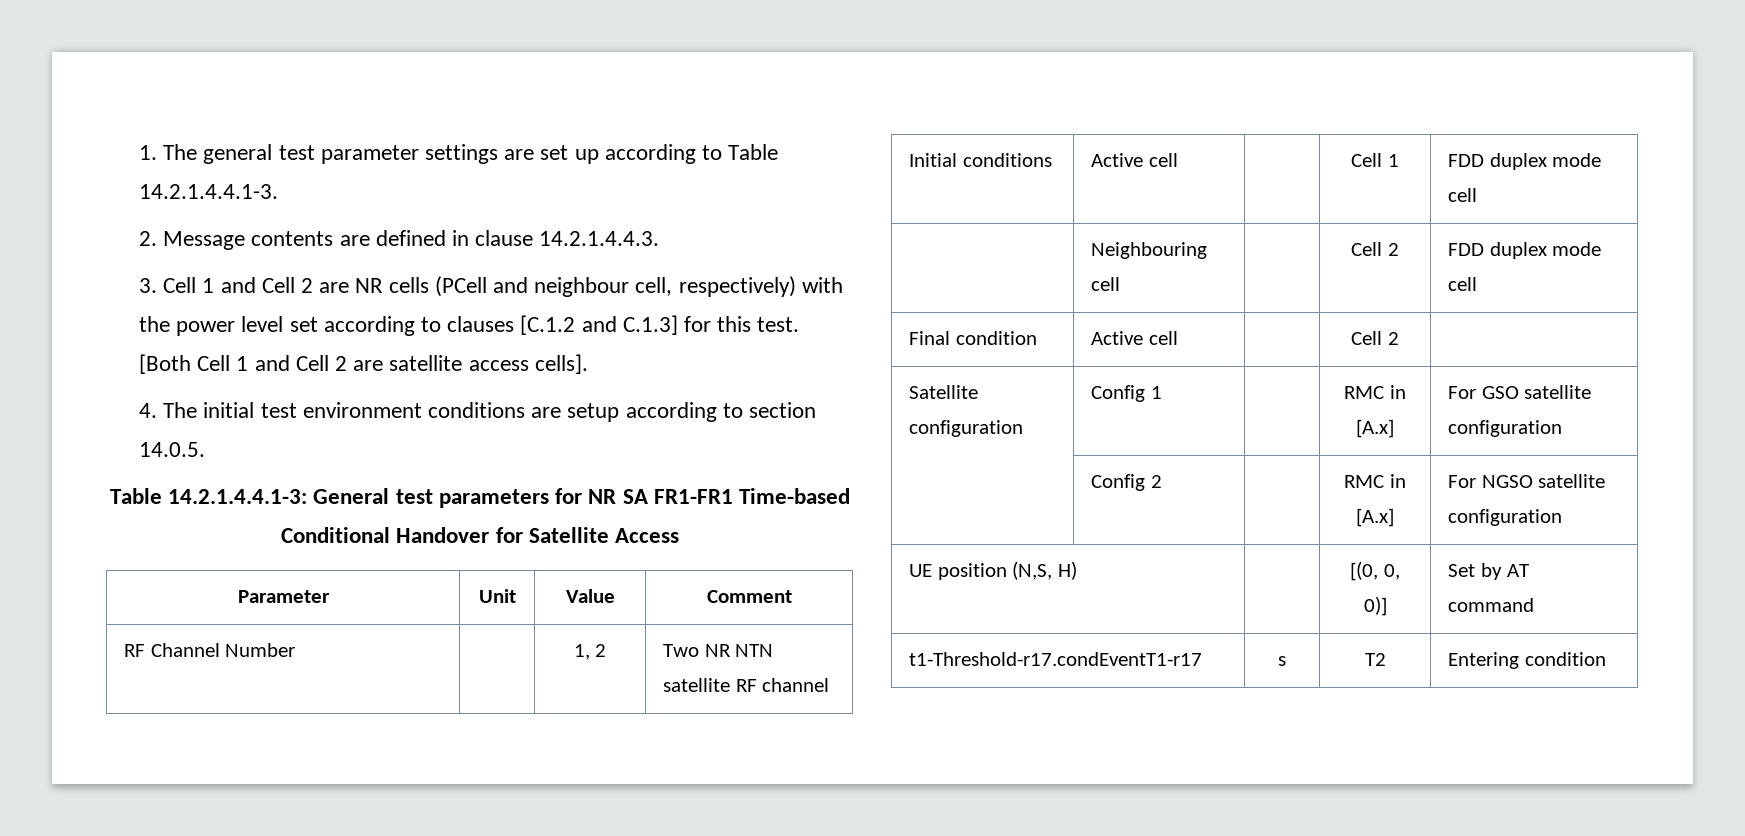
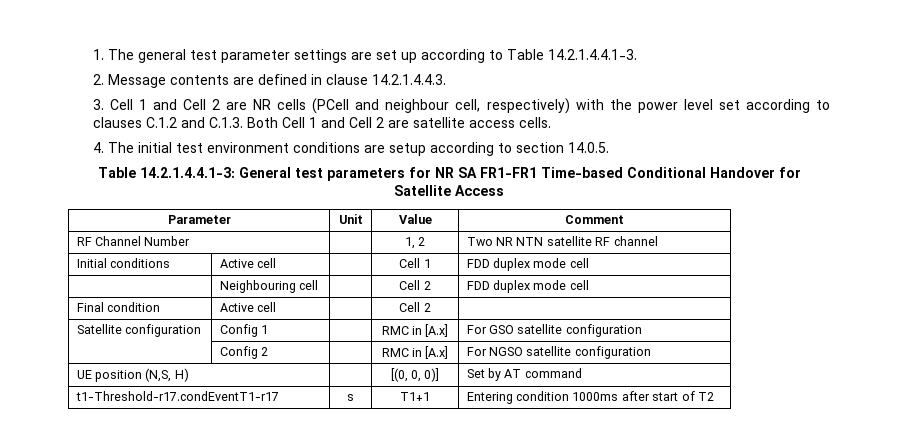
[520,315,800,335] [138,354,191,374] [C.1.2 and C.1.3] for this test. [Both -> [145,117,278,128] C.1.2 and C.1.3. Both
[534,354,588,374] cells]. -> [518,117,551,128] cells.
[1364,653,1386,666] T2 -> [400,392,430,401] T1+1
(1606, 659) none -> [572,391,714,401] 1000ms after start of T2

